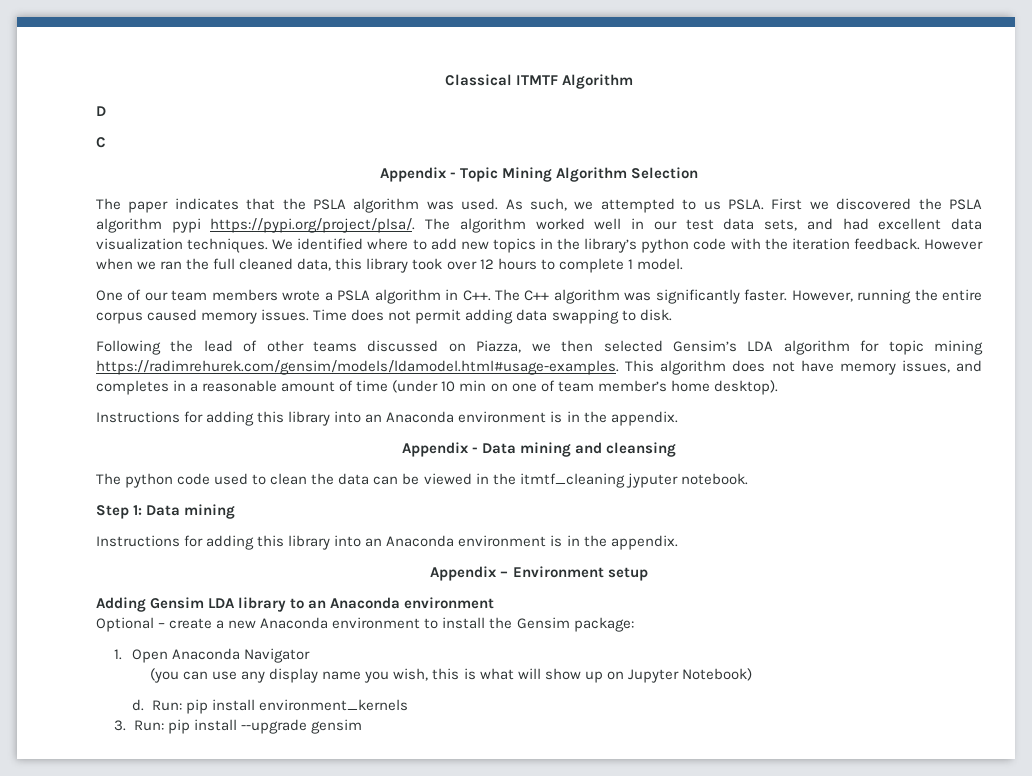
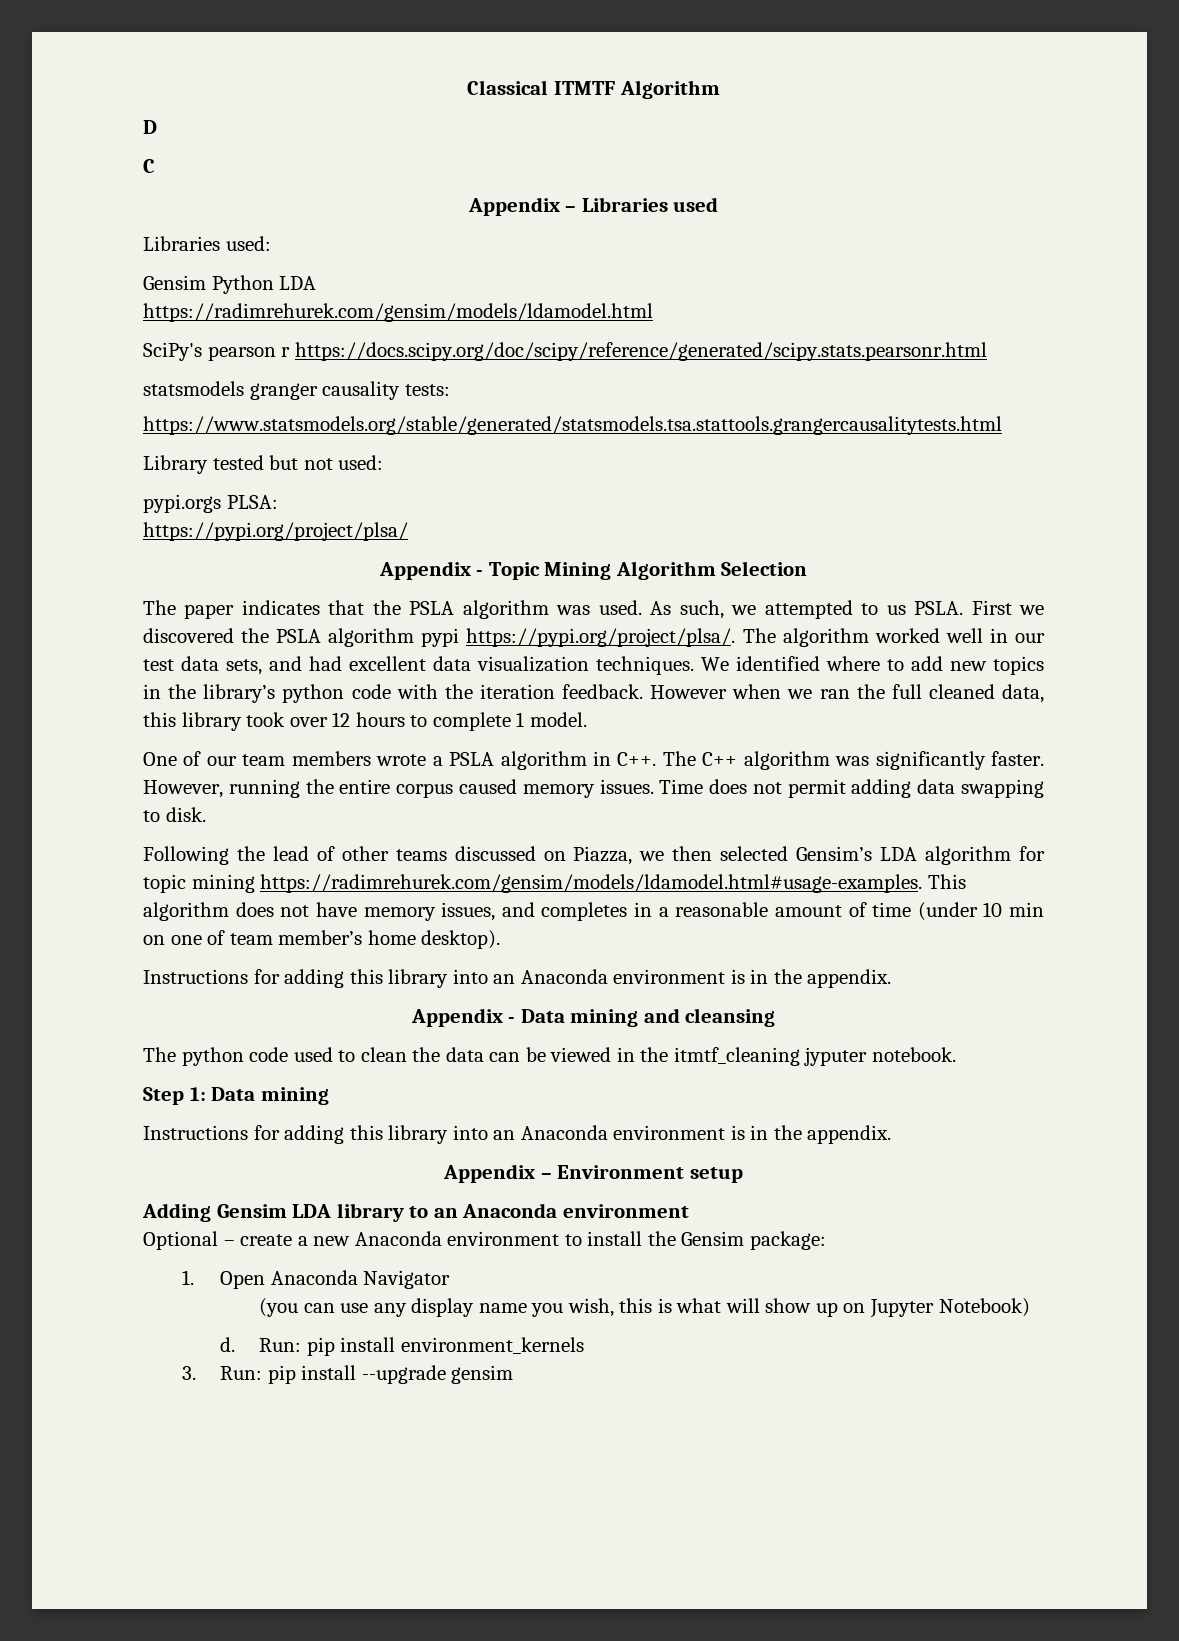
(106, 142) none -> [467,197,719,216] [143,236,271,251] [143,275,317,294] [143,303,653,322] [143,342,987,361] [143,381,450,400] [143,416,1002,435] [143,455,384,474] [143,494,278,513] [143,522,408,541] // Appendix – Libraries used // Libraries used: // Gensim Python LDA // https://radimrehurek.com/gensim/models/ldamodel.html // SciPy's pearson r https://docs.scipy.org/doc/scipy/reference/generated/scipy.stats.pearsonr.html // statsmodels granger causality tests: // https://www.statsmodels.org/stable/generated/statsmodels.tsa.stattools.grangercausalitytests.html // Library tested but not used: // pypi.orgs PLSA: // https://pypi.org/project/plsa/

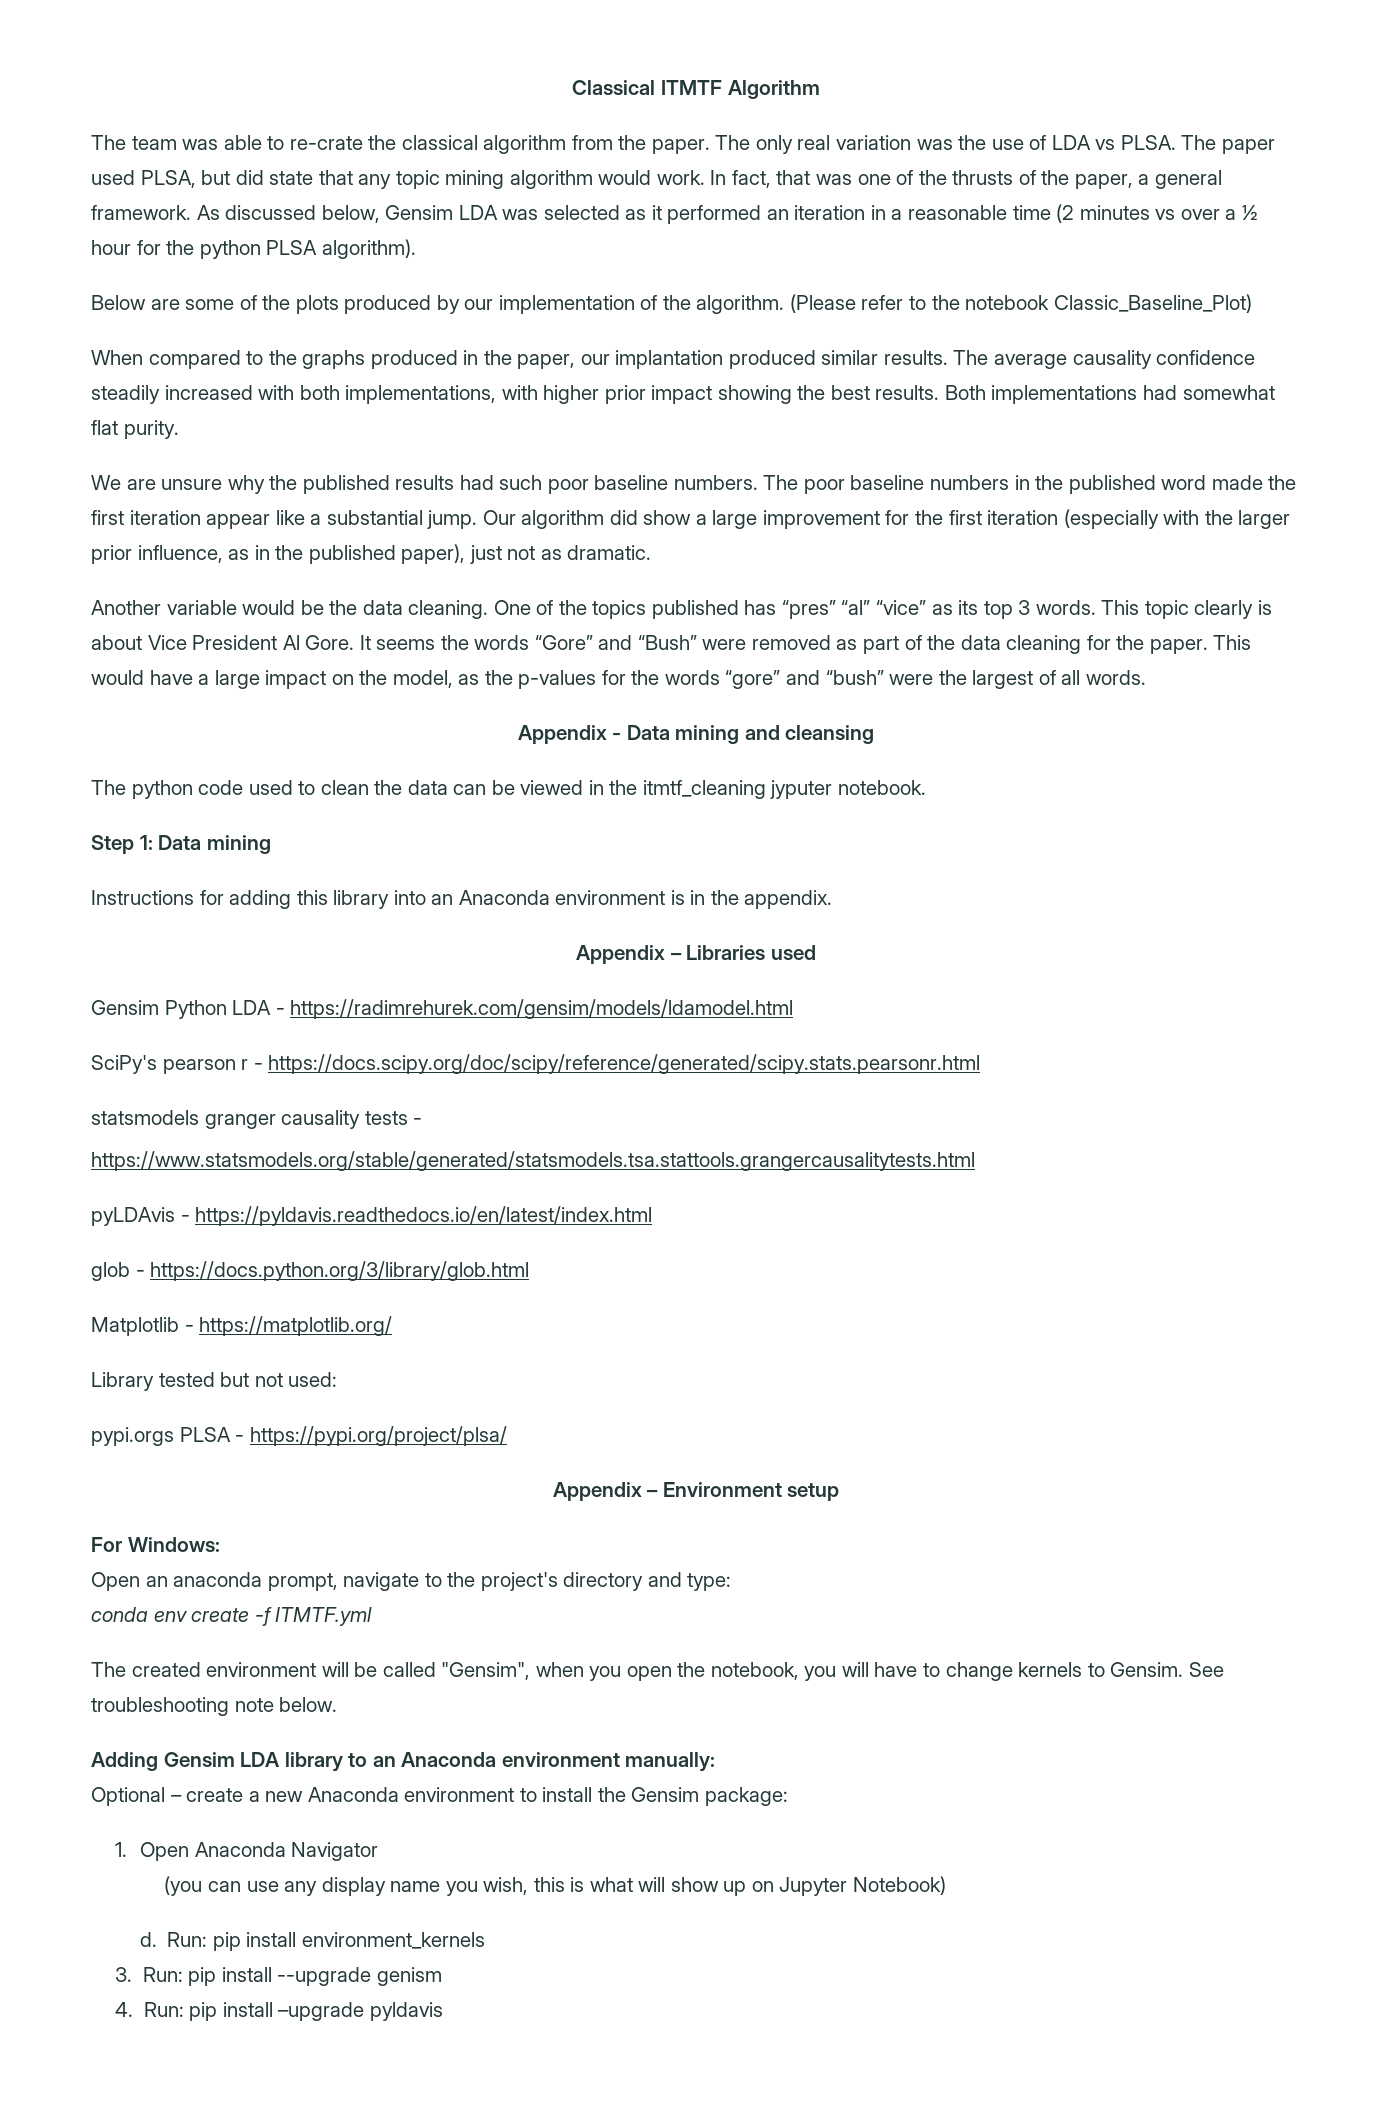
[143,120,157,134] [143,159,155,173] [467,197,719,216] [143,236,271,251] [143,275,317,294] [143,303,653,322] [143,342,987,361] [143,381,450,400] [143,416,1002,435] [143,455,384,474] [143,494,278,513] [143,522,408,541] [378,561,808,580] [143,600,1045,619] [143,628,1045,647] [143,656,1044,675] [143,684,1044,703] [143,712,587,731] [143,751,1044,770] [143,779,1045,798] [143,807,206,822] [143,846,1045,865] [143,874,966,893] [143,902,1044,921] [143,930,501,949] [143,969,892,988] D // C // Appendix – Libraries used // Libraries used: // Gensim Python LDA // https://radimrehurek.com/gensim/models/ldamodel.html // SciPy's pearson r https://docs.scipy.org/doc/scipy/reference/generated/scipy.stats.pearsonr.html // statsmodels granger causality tests: // https://www.statsmodels.org/stable/generated/statsmodels.tsa.stattools.grangercausalitytests.html // Library tested but not used: // pypi.orgs PLSA: // https://pypi.org/project/plsa/ // Appendix - Topic Mining Algorithm Selection // The paper indicates that the PSLA algorithm was used. As such, we attempted to us PSLA. First we discovered the PSLA algorithm pypi https://pypi.org/project/plsa/. The algorithm worked well in our test data sets, and had excellent data visualization techniques. We identified where to add new topics in the library’s python code with the iteration feedback. However when we ran the full cleaned data, this library took over 12 hours to complete 1 model. // One of our team members wrote a PSLA algorithm in C++. The C++ algorithm was significantly faster. However, running the entire corpus caused memory issues. Time does not permit adding data swapping to disk. // Following the lead of other teams discussed on Piazza, we then selected Gensim’s LDA algorithm for topic mining https://radimrehurek.com/gensim/models/ldamodel.html#usage-examples. This algorithm does not have memory issues, and completes in a reasonable amount of time (under 10 min on one of team member’s home desktop). // Instructions for adding this library into an Anaconda environment is in the appendix. -> [91,135,1275,154] [91,170,1222,189] [91,204,1258,224] [91,239,416,259] [91,294,1252,314] [91,350,1256,369] [91,385,1275,404] [91,420,179,439] [91,475,1297,494] [91,509,1291,529] [91,544,652,564] [91,600,1272,619] [91,635,1252,654] [91,670,1146,689] The team was able to re-crate the classical algorithm from the paper. The only real variation was the use of LDA vs PLSA. The paper used PLSA, but did state that any topic mining algorithm would work. In fact, that was one of the thrusts of the paper, a general framework. As discussed below, Gensim LDA was selected as it performed an iteration in a reasonable time (2 minutes vs over a ½ hour for the python PLSA algorithm). // Below are some of the plots produced by our implementation of the algorithm. (Please refer to the notebook Classic_Baseline_Plot) // When compared to the graphs produced in the paper, our implantation produced similar results. The average causality confidence steadily increased with both implementations, with higher prior impact showing the best results. Both implementations had somewhat flat purity. // We are unsure why the published results had such poor baseline numbers. The poor baseline numbers in the published word made the first iteration appear like a substantial jump. Our algorithm did show a large improvement for the first iteration (especially with the larger prior influence, as in the published paper), just not as dramatic. // Another variable would be the data cleaning. One of the topics published has “pres” “al” “vice” as its top 3 words. This topic clearly is about Vice President Al Gore. It seems the words “Gore” and “Bush” were removed as part of the data cleaning for the paper. This would have a large impact on the model, as the p-values for the words “gore” and “bush” were the largest of all words.
[557,1165,743,1183] Environment setup -> [686,945,816,960] [91,999,794,1019] [91,1054,981,1074] [91,1110,423,1129] [91,1151,975,1171] [91,1206,653,1226] [91,1261,530,1281] [91,1316,393,1336] [91,1372,338,1391] [91,1426,507,1446] [552,1482,840,1501] [91,1537,220,1552] [91,1572,732,1591] [91,1607,373,1626] [91,1662,1224,1681] [91,1697,338,1716] Libraries used // Gensim Python LDA - https://radimrehurek.com/gensim/models/ldamodel.html // SciPy's pearson r - https://docs.scipy.org/doc/scipy/reference/generated/scipy.stats.pearsonr.html // statsmodels granger causality tests - // https://www.statsmodels.org/stable/generated/statsmodels.tsa.stattools.grangercausalitytests.html // pyLDAvis - https://pyldavis.readthedocs.io/en/latest/index.html // glob - https://docs.python.org/3/library/glob.html // Matplotlib - https://matplotlib.org/ // Library tested but not used: // pypi.orgs PLSA - https://pypi.org/project/plsa/ // Appendix – Environment setup // For Windows: // Open an anaconda prompt, navigate to the project's directory and type: // conda env create -f ITMTF.yml // The created environment will be called "Gensim", when you open the notebook, you will have to change kernels to Gensim. See troubleshooting note below.
(689, 1211) none -> [625,1752,716,1772] manually:
[451,1365,514,1384] gensim -> [376,1967,442,1986] [115,2002,443,2021] genism // 4. Run: pip install –upgrade pyldavis

